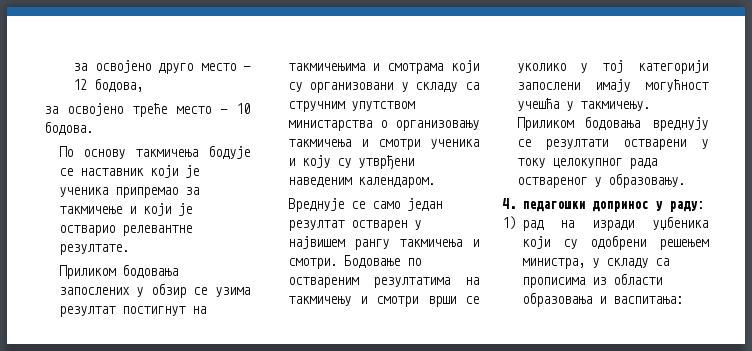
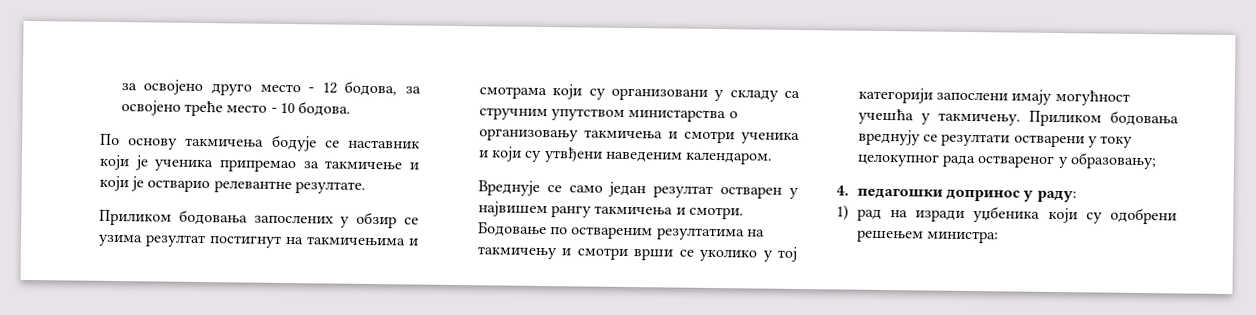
(144, 85) // -> (398, 88) none
[301,155,414,170] коjу су утврђени -> [491,146,603,163] који су утвђени
[607,173,685,188] образовању. -> [1070,152,1158,170] образовању;
[521,258,669,269] [521,273,662,288] [521,292,683,307] министра, у складу са прописима из области образовања и васпитања: -> [927,230,1000,244] министра:

